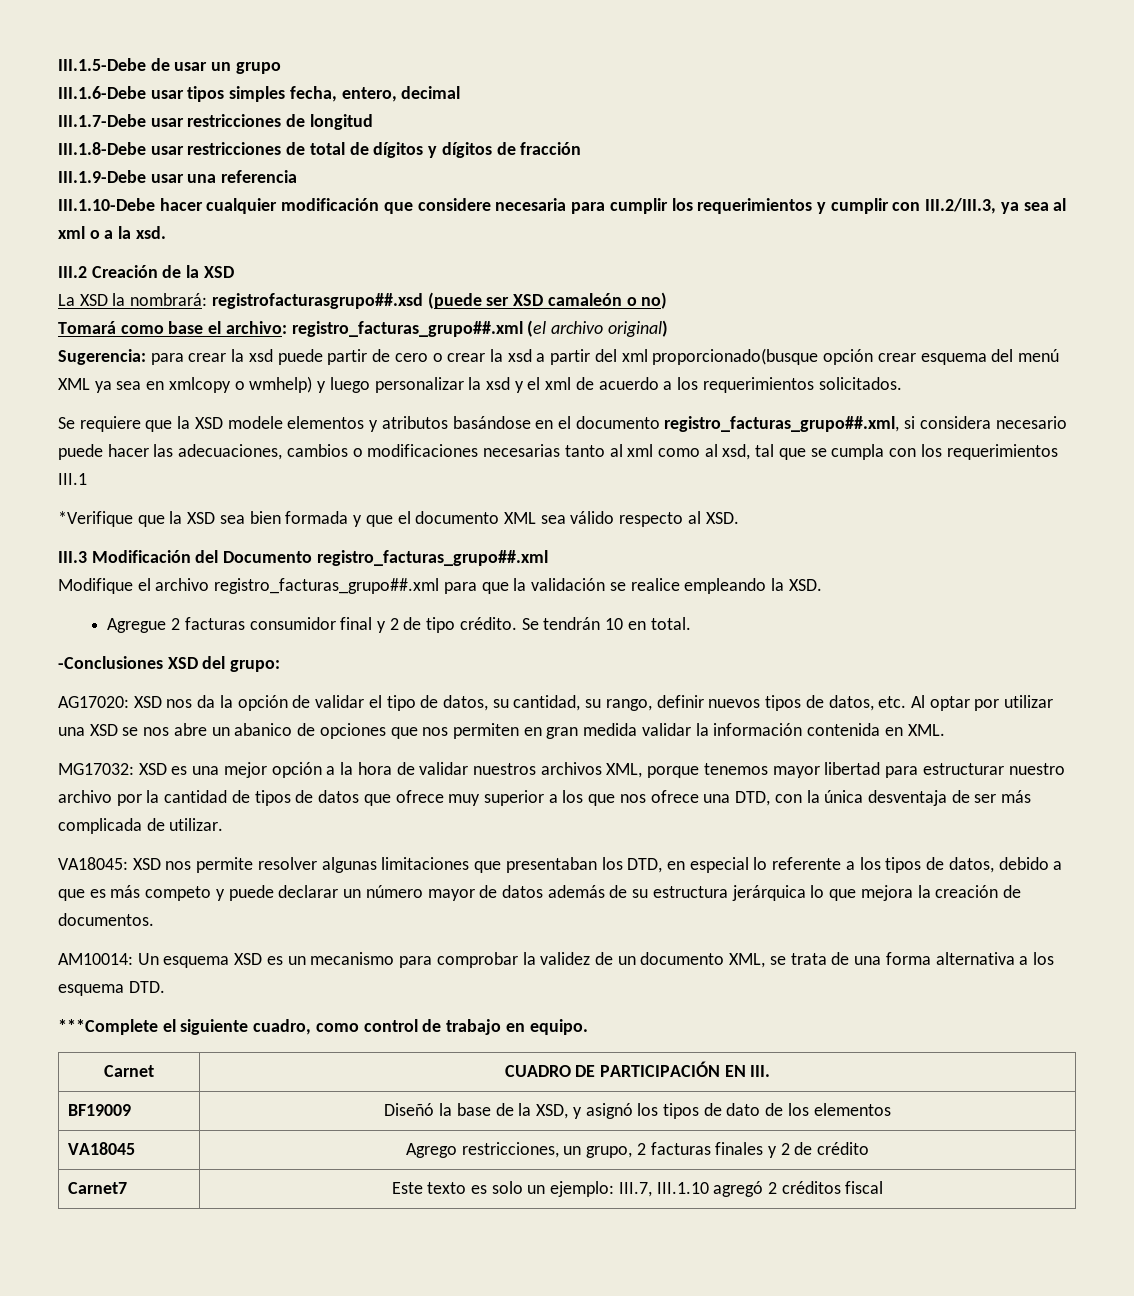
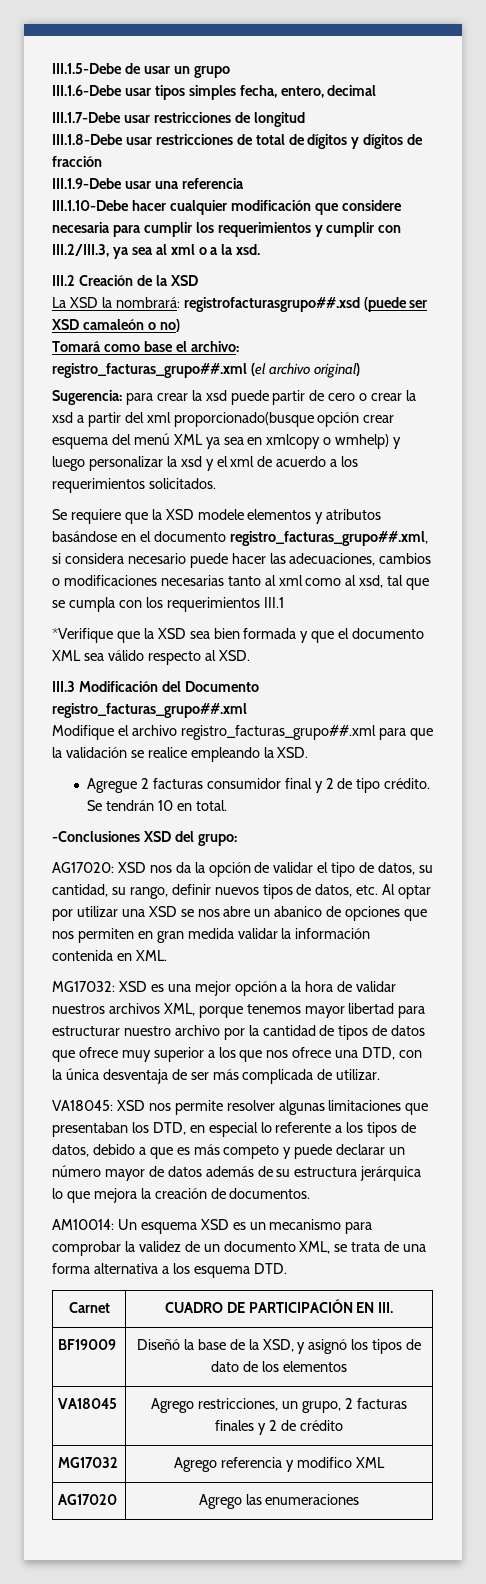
[58,1019,588,1035] // ***Complete el siguiente cuadro, como control de trabajo en equipo. -> (287, 1268) none
[68,1182,128,1194] [391,1181,884,1197] Carnet7 | Este texto es solo un ejemplo: III.7, III.1.10 agregó 2 créditos fiscal -> [58,1457,119,1468] [174,1457,385,1472] [58,1494,118,1505] [198,1494,360,1509] MG17032 | Agrego referencia y modifico XML // AG17020 | Agrego las enumeraciones

